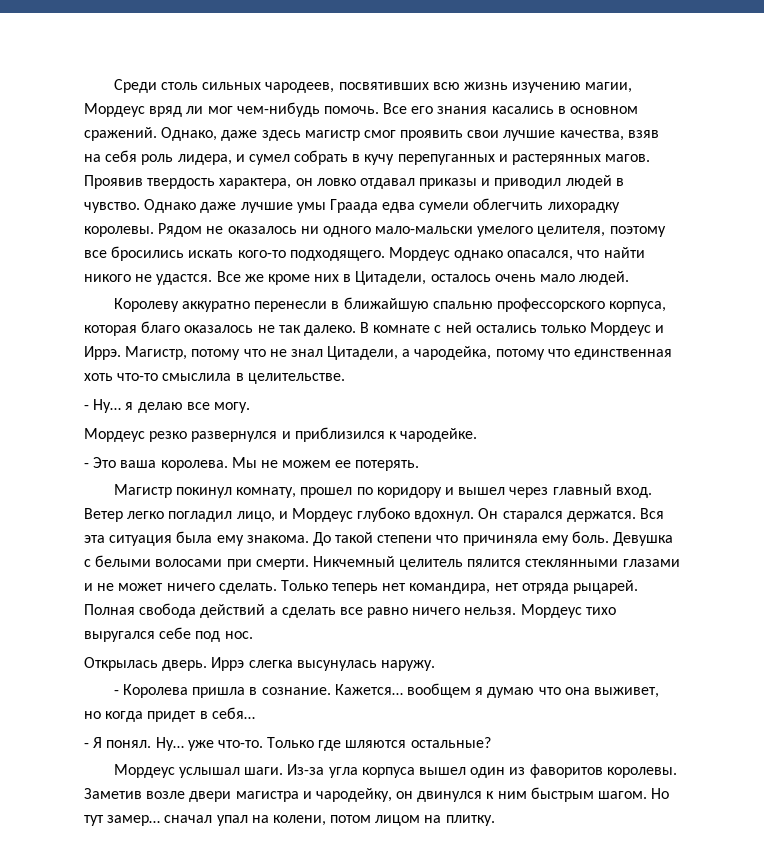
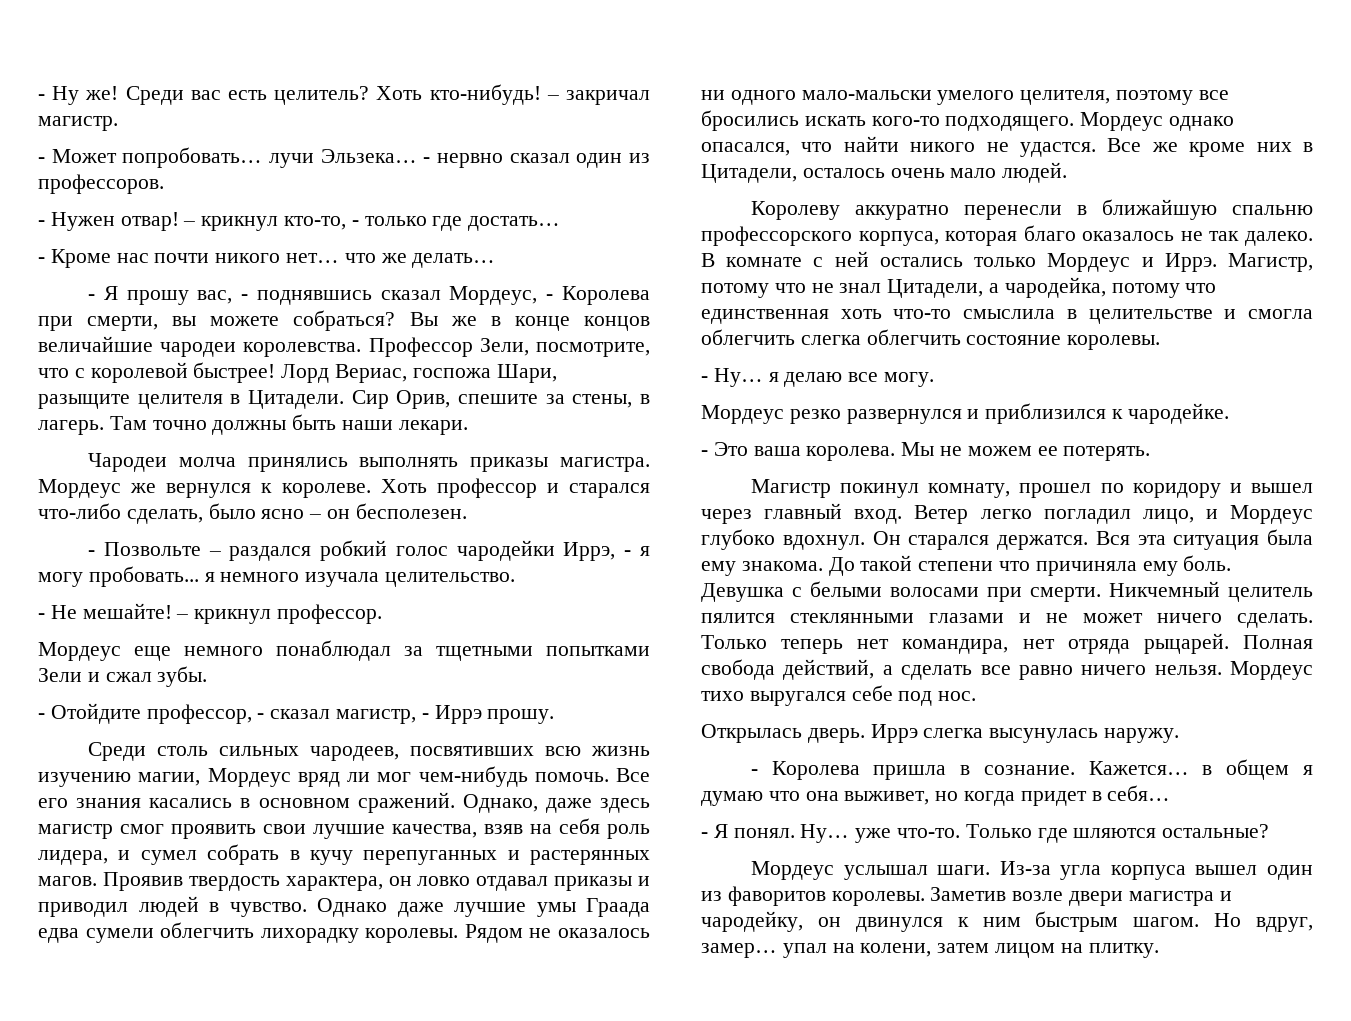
(113, 86) none -> [38,84,650,105] [38,116,118,131] [38,147,650,168] [38,174,164,194] [38,212,561,231] [38,249,496,268] [87,286,651,305] [38,310,650,331] [38,336,650,357] [38,362,557,383] [38,390,650,409] [38,414,468,435] [87,453,650,472] [38,478,650,498] [38,503,467,524] [87,540,651,561] [38,566,516,587] [38,603,383,624] [38,640,650,661] [38,666,208,687] [38,703,555,724] - Ну же! Среди вас есть целитель? Хоть кто-нибудь! – закричал магистр. // - Может попробовать… лучи Эльзека… - нервно сказал один из профессоров. // - Нужен отвар! – крикнул кто-то, - только где достать… // - Кроме нас почти никого нет… что же делать… // - Я прошу вас, - поднявшись сказал Мордеус, - Королева при смерти, вы можете собраться? Вы же в конце концов величайшие чародеи королевства. Профессор Зели, посмотрите, что с королевой быстрее! Лорд Вериас, госпожа Шари, разыщите целителя в Цитадели. Сир Орив, спешите за стены, в лагерь. Там точно должны быть наши лекари. // Чародеи молча принялись выполнять приказы магистра. Мордеус же вернулся к королеве. Хоть профессор и старался что-либо сделать, было ясно – он бесполезен. // - Позвольте – раздался робкий голос чародейки Иррэ, - я могу пробовать... я немного изучала целительство. // - Не мешайте! – крикнул профессор. // Мордеус еще немного понаблюдал за тщетными попытками Зели и сжал зубы. // - Отойдите профессор, - сказал магистр, - Иррэ прошу. //
[247,373,345,384] целительстве. -> [1088,309,1313,324] [701,329,1161,350] целительстве и смогла облегчить слегка облегчить состояние королевы.
[200,604,266,618] действий -> [783,659,875,680] действий,
[406,683,471,698] вообщем -> [1202,759,1290,780] в общем
[84,815,213,826] тут замер… сначал -> [1256,917,1313,932] [701,943,777,958] вдруг, замер…
[330,815,372,823] потом -> [937,943,990,953] затем

